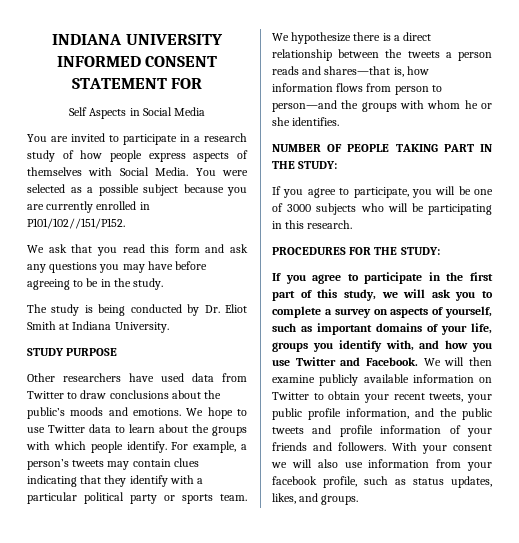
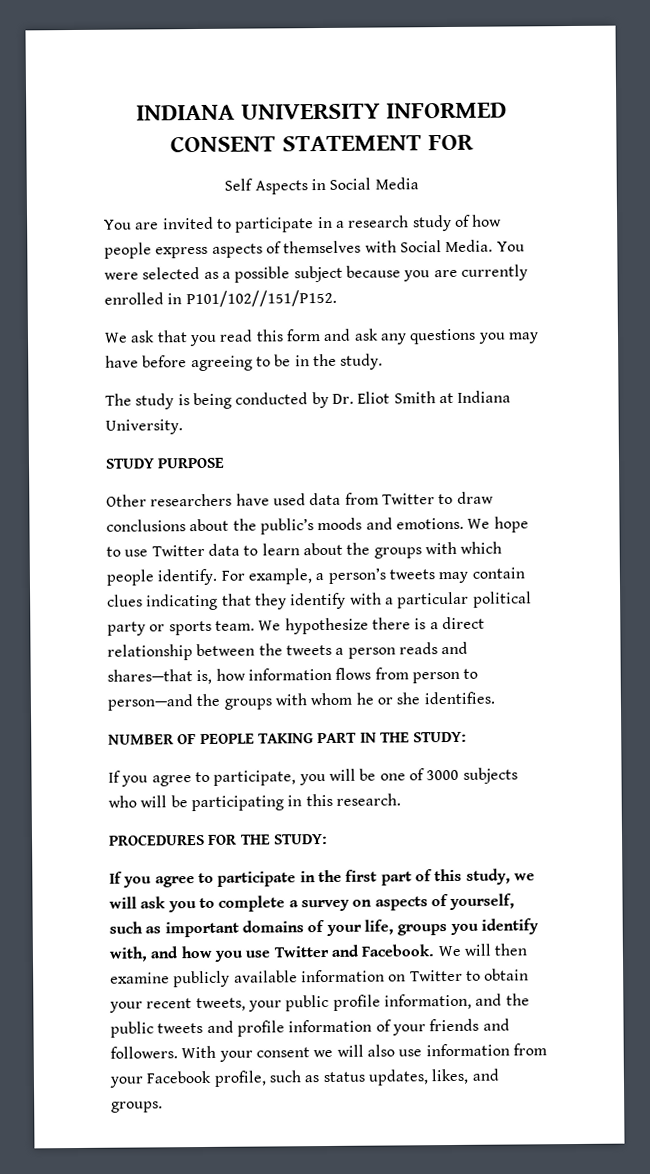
[272,476,317,485] facebook -> [146,1070,212,1084] Facebook

